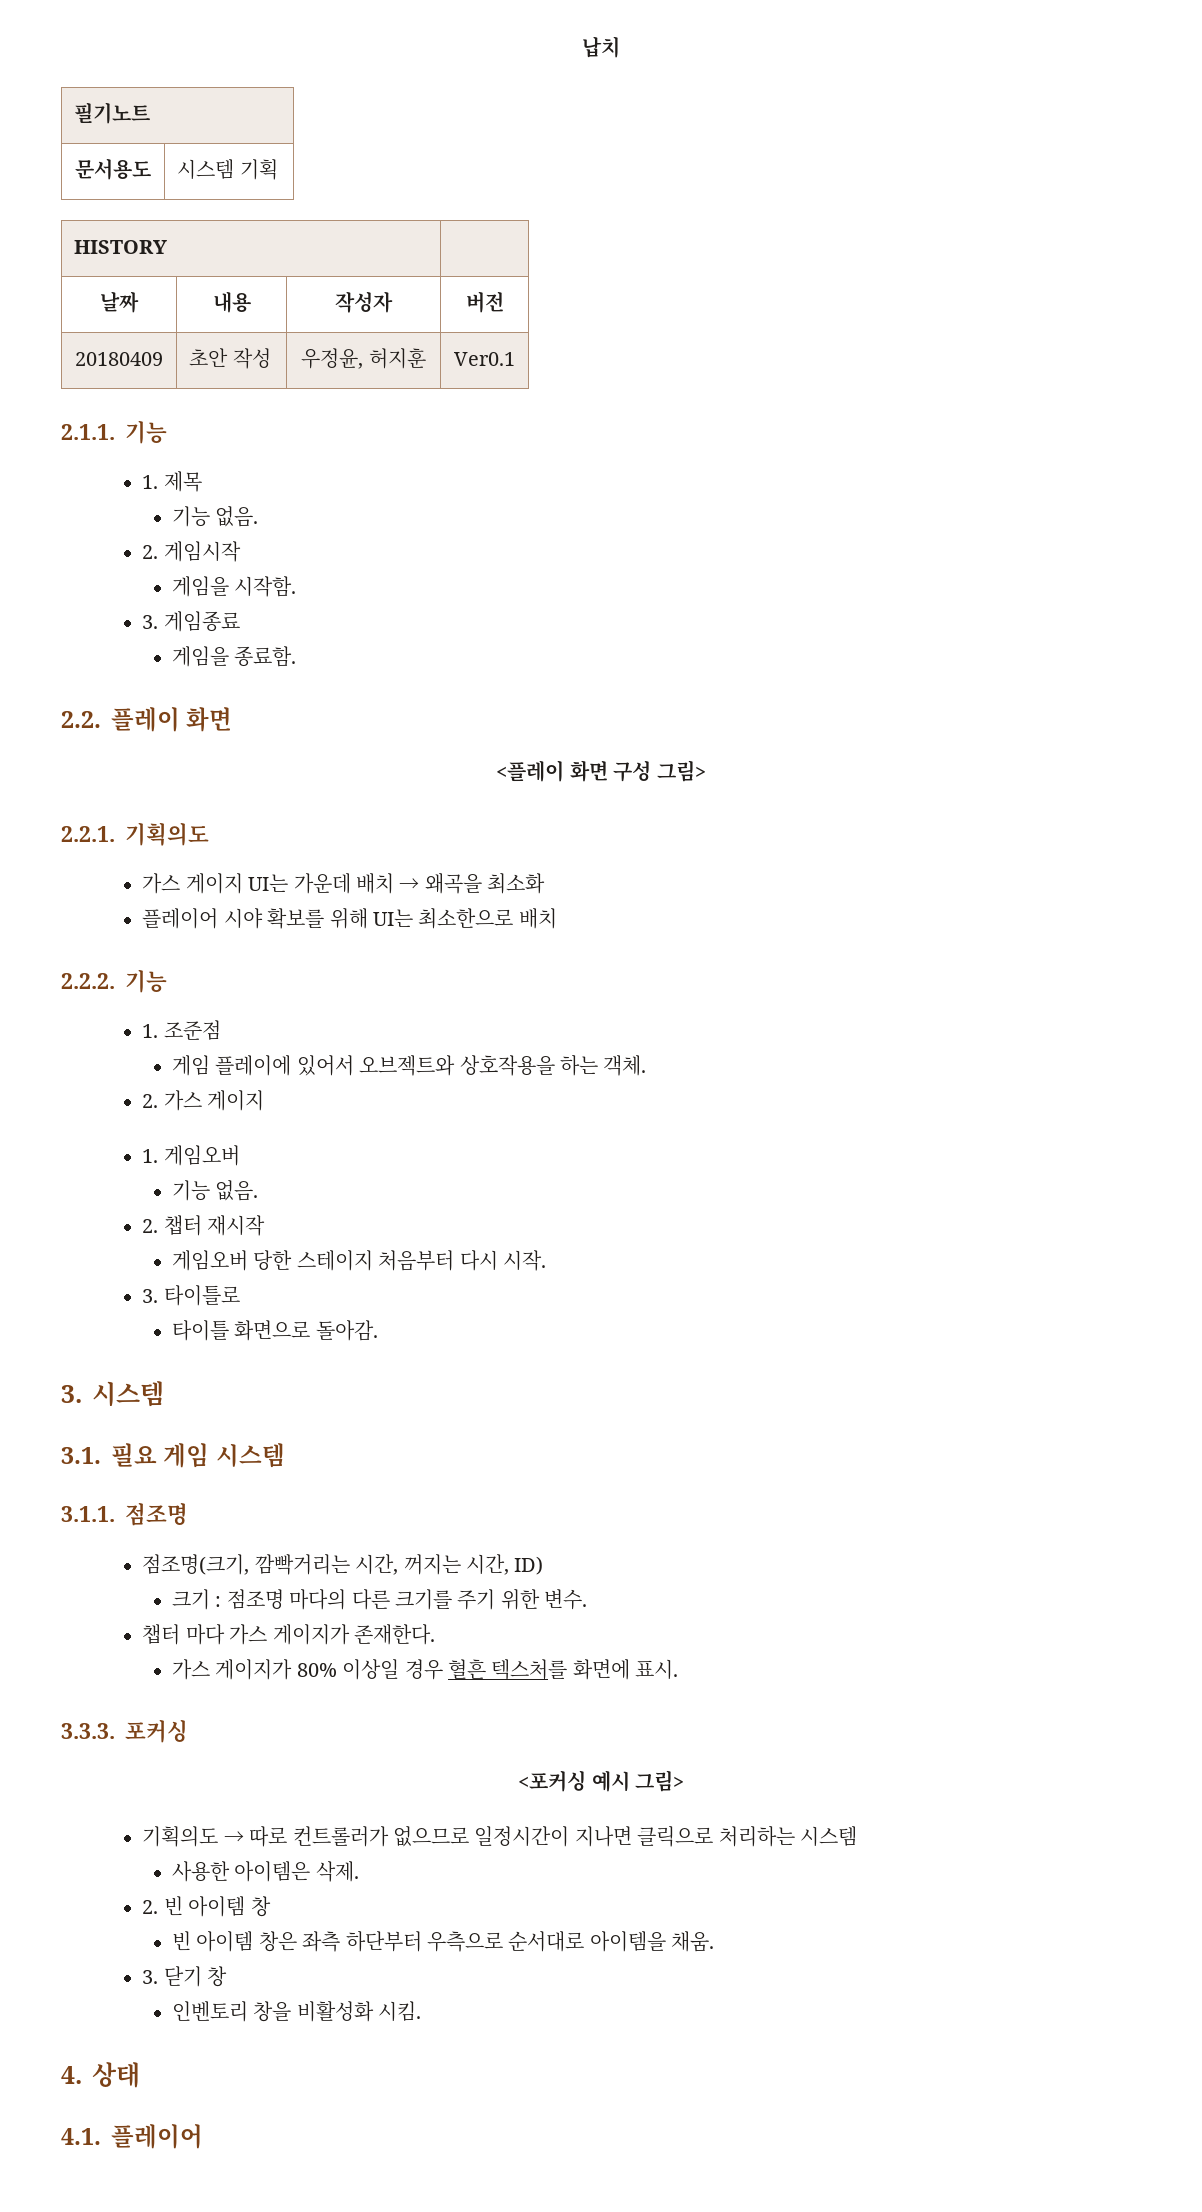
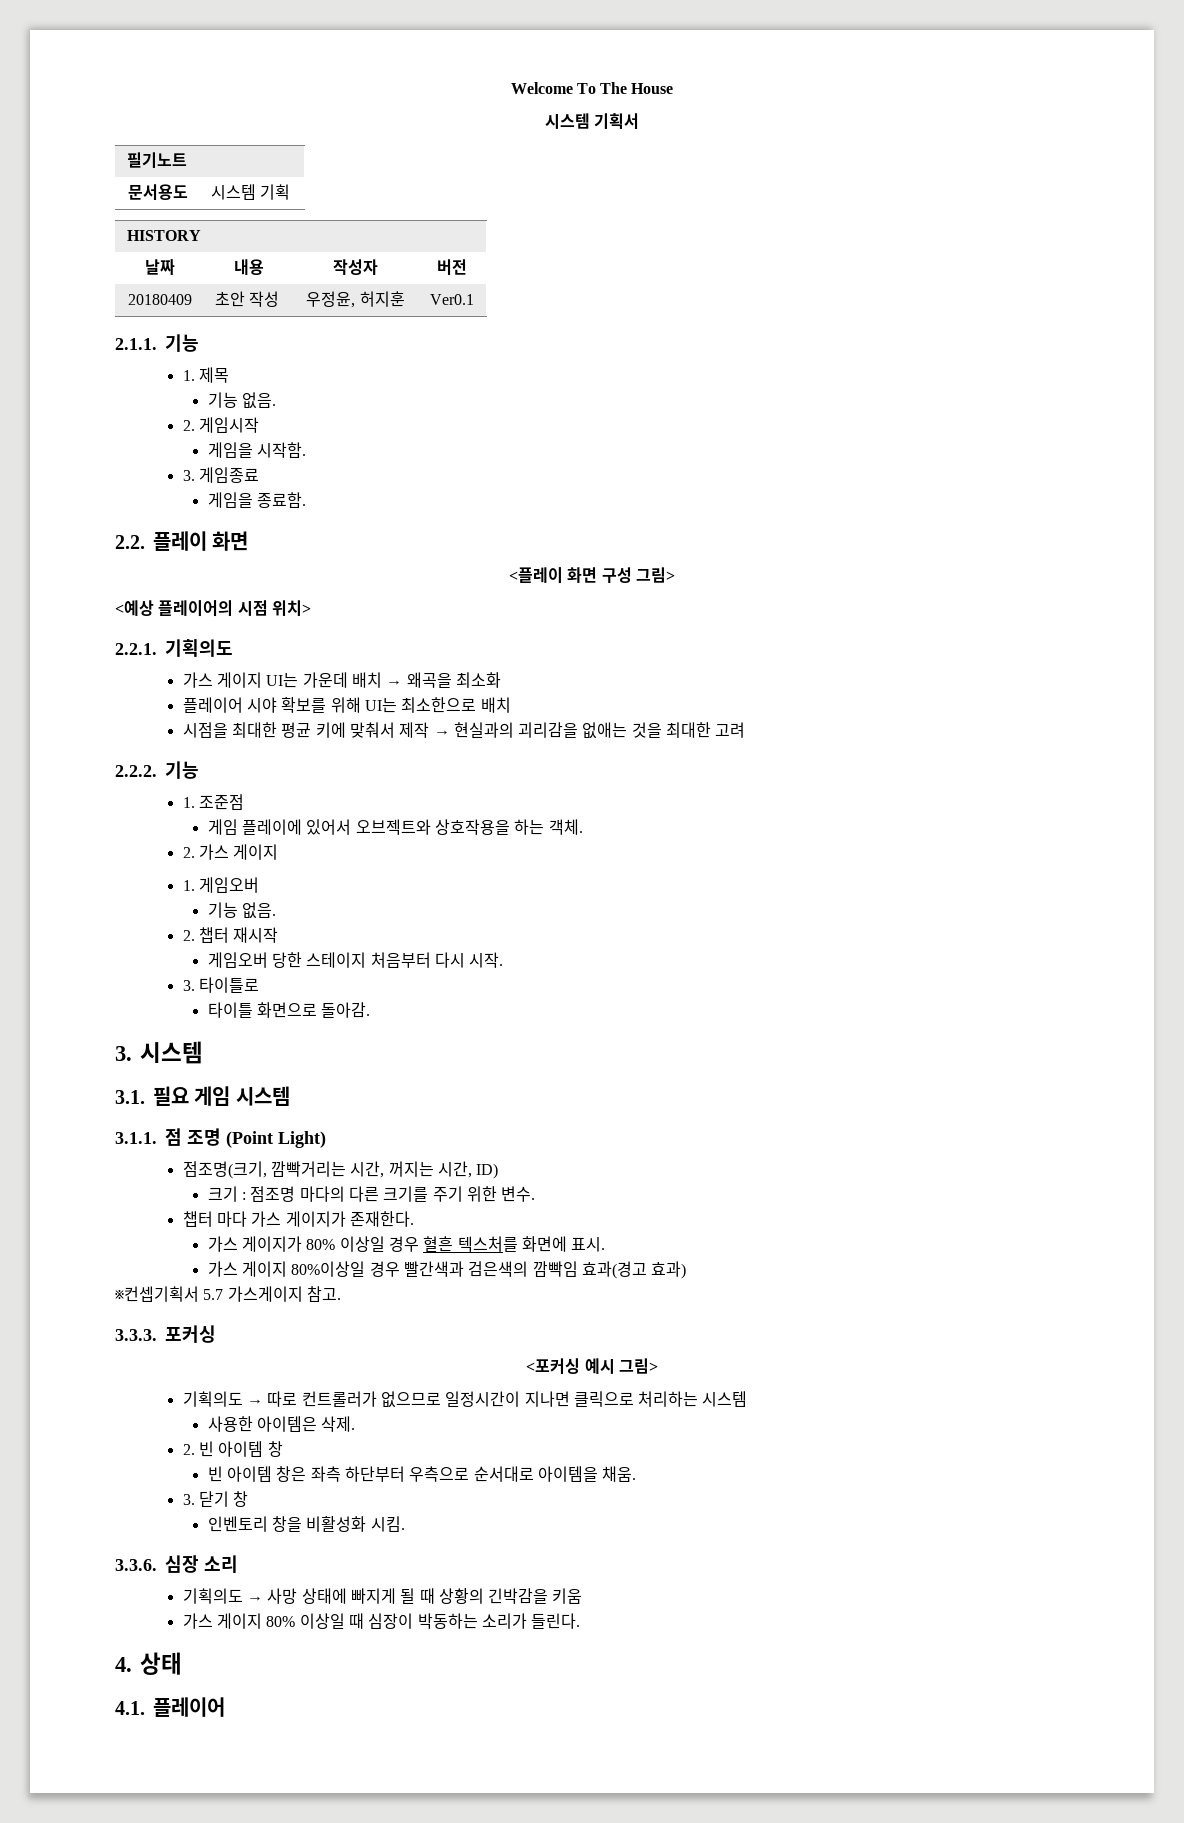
[582,36,620,58] 납치 -> [510,82,674,94] [544,113,640,129] Welcome To The House // 시스템 기획서
(706, 771) none -> [115,600,311,617] // <예상 플레이어의 시점 위치>
(557, 918) none -> [182,722,746,739] // 시점을 최대한 평균 키에 맞춰서 제작 → 현실과의 괴리감을 없애는 것을 최대한 고려
[125,1503,188,1526] 점조명 -> [165,1128,326,1148] 점 조명 (Point Light)
(679, 1669) none -> [207,1261,687,1279] [115,1286,341,1302] // 가스 게이지 80%이상일 경우 빨간색과 검은색의 깜빡임 효과(경고 효과) // ※컨셉기획서 5.7 가스게이지 참고.
(422, 2011) none -> [115,1555,238,1573] [182,1588,583,1604] [182,1613,581,1629] // 3.3.6. 심장 소리 // 기획의도 → 사망 상태에 빠지게 될 때 상황의 긴박감을 키움 // 가스 게이지 80% 이상일 때 심장이 박동하는 소리가 들린다.

